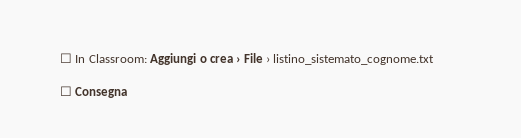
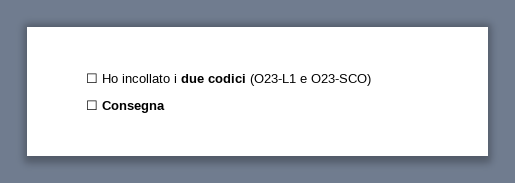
[60,53,435,65] ☐ In Classroom: Aggiungi o crea › File › listino_sistemato_cognome.txt -> [86,73,371,86] ☐ Ho incollato i due codici (O23-L1 e O23-SCO)

